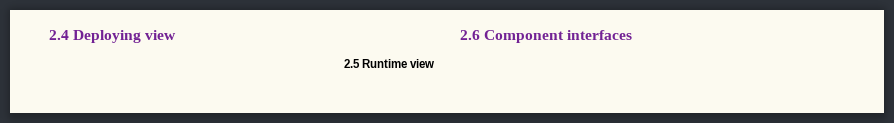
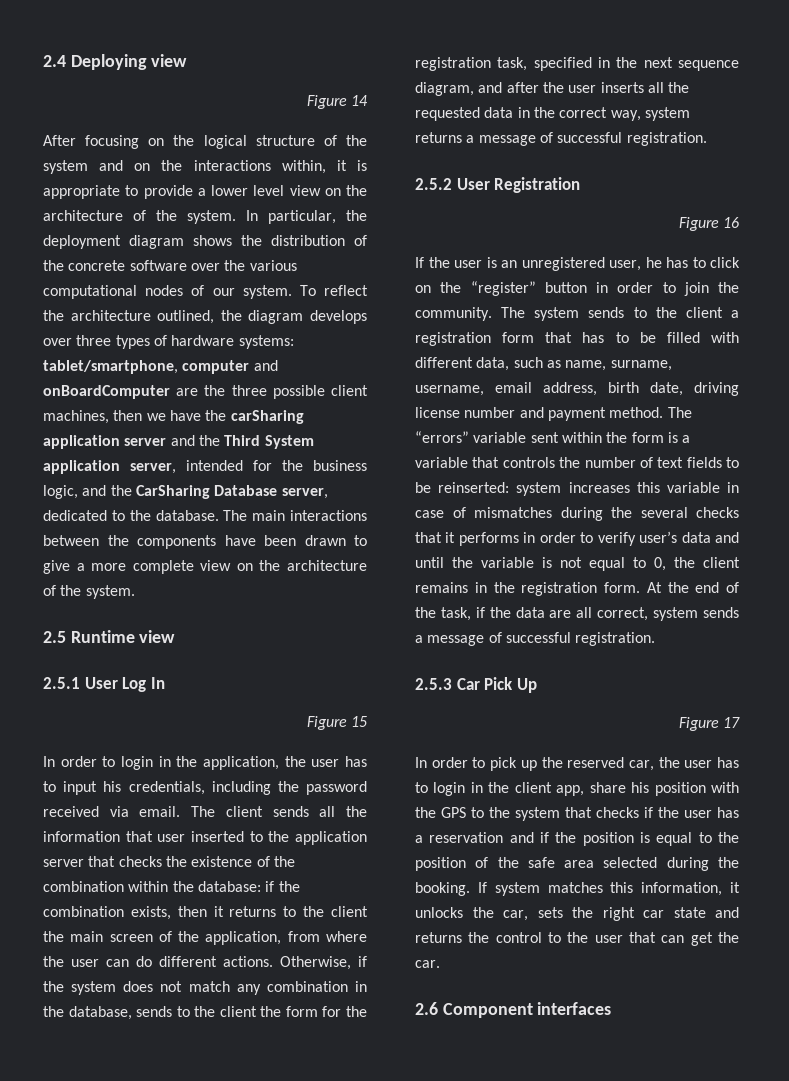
[343,59,434,68] 2.5 Runtime view -> [306,95,368,109] [43,135,367,149] [43,160,367,174] [43,185,367,199] [43,210,367,224] [43,235,367,249] [43,260,297,271] [43,285,368,299] [43,310,367,324] [43,335,294,349] [43,360,278,374] [43,385,368,399] [43,410,304,424] [43,435,314,449] [43,460,367,474] [43,485,328,499] [43,510,368,521] [43,535,367,549] [43,560,368,574] [43,585,135,599] [43,630,176,643] [43,677,165,692] [306,716,367,730] [43,756,367,770] [43,781,368,795] [43,806,367,817] [43,831,367,845] [43,856,295,867] [43,881,300,892] [43,906,368,920] [43,931,367,945] [43,956,367,970] [43,981,367,995] [43,1006,367,1020] [415,57,739,71] [415,82,690,96] [415,107,690,121] [415,132,707,146] [415,177,581,193] [678,217,739,231] [415,257,740,271] [415,281,739,296] [415,307,739,321] [415,332,739,346] [415,357,672,371] [415,382,739,396] [415,407,692,421] [415,431,691,443] [415,457,739,468] [415,482,739,496] [415,507,739,521] [415,531,739,546] [415,557,740,571] [415,582,739,596] [415,607,739,621] [415,632,656,646] [415,677,537,693] [678,717,740,731] [415,757,739,771] [415,782,739,796] [415,807,739,821] [415,832,739,846] [415,857,739,871] [415,882,740,896] [415,907,739,921] [415,932,739,946] [415,960,440,968] Figure 14 // After focusing on the logical structure of the system and on the interactions within, it is appropriate to provide a lower level view on the architecture of the system. In particular, the deployment diagram shows the distribution of the concrete software over the various computational nodes of our system. To reflect the architecture outlined, the diagram develops over three types of hardware systems: tablet/smartphone, computer and onBoardComputer are the three possible client machines, then we have the carSharing application server and the Third System application server, intended for the business logic, and the CarSharing Database server, dedicated to the database. The main interactions between the components have been drawn to give a more complete view on the architecture of the system. // 2.5 Runtime view // 2.5.1 User Log In // Figure 15 // In order to login in the application, the user has to input his credentials, including the password received via email. The client sends all the information that user inserted to the application server that checks the existence of the combination within the database: if the combination exists, then it returns to the client the main screen of the application, from where the user can do different actions. Otherwise, if the system does not match any combination in the database, sends to the client the form for the registration task, specified in the next sequence diagram, and after the user inserts all the requested data in the correct way, system returns a message of successful registration. // 2.5.2 User Registration // Figure 16 // If the user is an unregistered user, he has to click on the “register” button in order to join the community. The system sends to the client a registration form that has to be filled with different data, such as name, surname, username, email address, birth date, driving license number and payment method. The “errors” variable sent within the form is a variable that controls the number of text fields to be reinserted: system increases this variable in case of mismatches during the several checks that it performs in order to verify user’s data and until the variable is not equal to 0, the client remains in the registration form. At the end of the task, if the data are all correct, system sends a message of successful registration. // 2.5.3 Car Pick Up // Figure 17 // In order to pick up the reserved car, the user has to login in the client app, share his position with the GPS to the system that checks if the user has a reservation and if the position is equal to the position of the safe area selected during the booking. If system matches this information, it unlocks the car, sets the right car state and returns the control to the user that can get the car.

